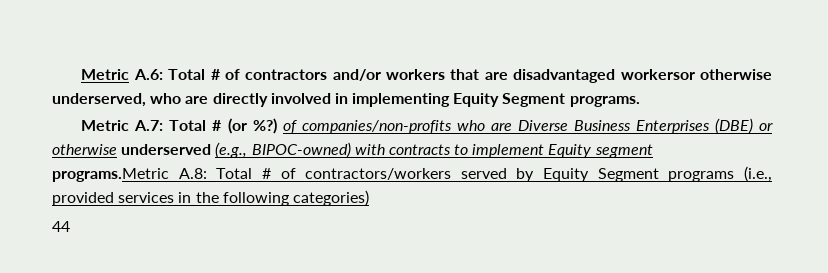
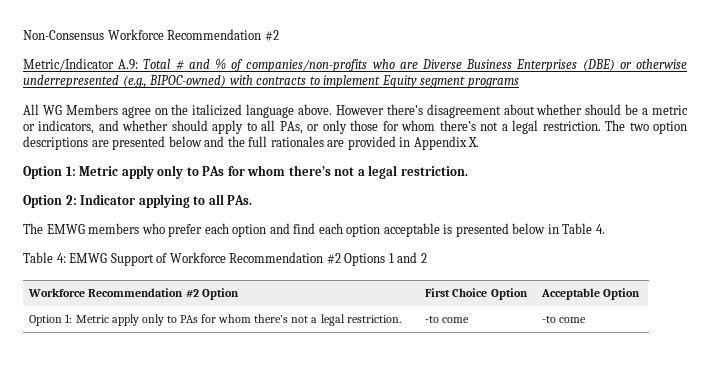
[81,69,772,83] [52,93,640,107] [81,118,277,134] Metric A.6: Total # of contractors and/or workers that are disadvantaged workersor otherwise underserved, who are directly involved in implementing Equity Segment programs. // Metric A.7: Total # (or %?) -> [23,29,279,41] [23,58,226,71] Non-Consensus Workforce Recommendation #2 // Metric/Indicator A.9: Total # and %
[121,144,212,155] underserved -> [23,75,119,88] underrepresented
[52,166,772,182] [52,190,369,206] [52,221,70,232] programs.Metric A.8: Total # of contractors/workers served by Equity Segment programs (i.e., provided services in the following categories) // 44 -> [467,78,519,88] [23,104,688,118] [23,120,688,134] [23,136,480,150] [23,165,468,179] [23,194,253,208] [23,223,605,237] [23,252,427,266] [28,288,239,300] [425,288,528,300] [541,288,641,300] [29,314,401,326] [425,316,470,323] [542,316,587,323] programs // All WG Members agree on the italicized language above. However there’s disagreement about whether should be a metric or indicators, and whether should apply to all PAs, or only those for whom there’s not a legal restriction. The two option descriptions are presented below and the full rationales are provided in Appendix X. // Option 1: Metric apply only to PAs for whom there’s not a legal restriction. // Option 2: Indicator applying to all PAs. // The EMWG members who prefer each option and find each option acceptable is presented below in Table 4. // Table 4: EMWG Support of Workforce Recommendation #2 Options 1 and 2 // Workforce Recommendation #2 Option | First Choice Option | Acceptable Option // Option 1: Metric apply only to PAs for whom there’s not a legal restriction. | -to come | -to come

